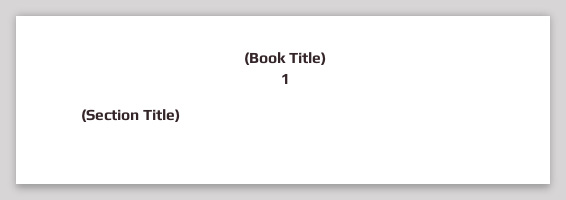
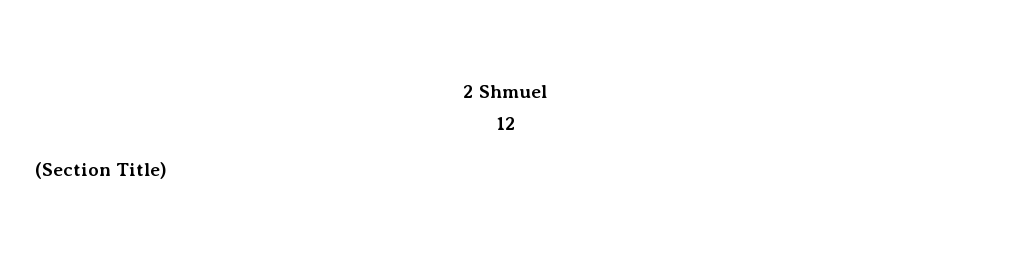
[243,52,327,65] [280,73,290,84] (Book Title) // 1 -> [463,85,547,98] [495,117,515,130] 2 Shmuel // 12

